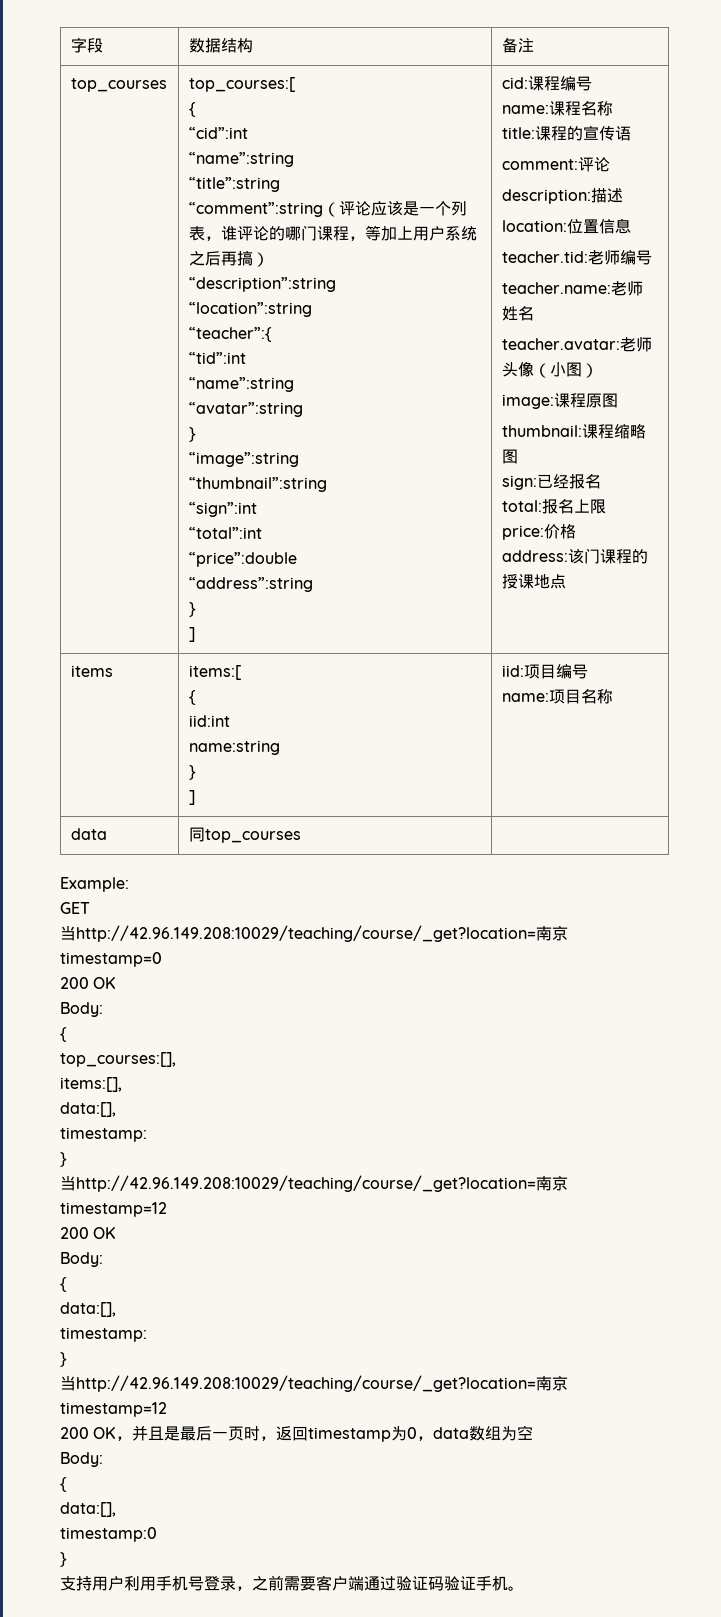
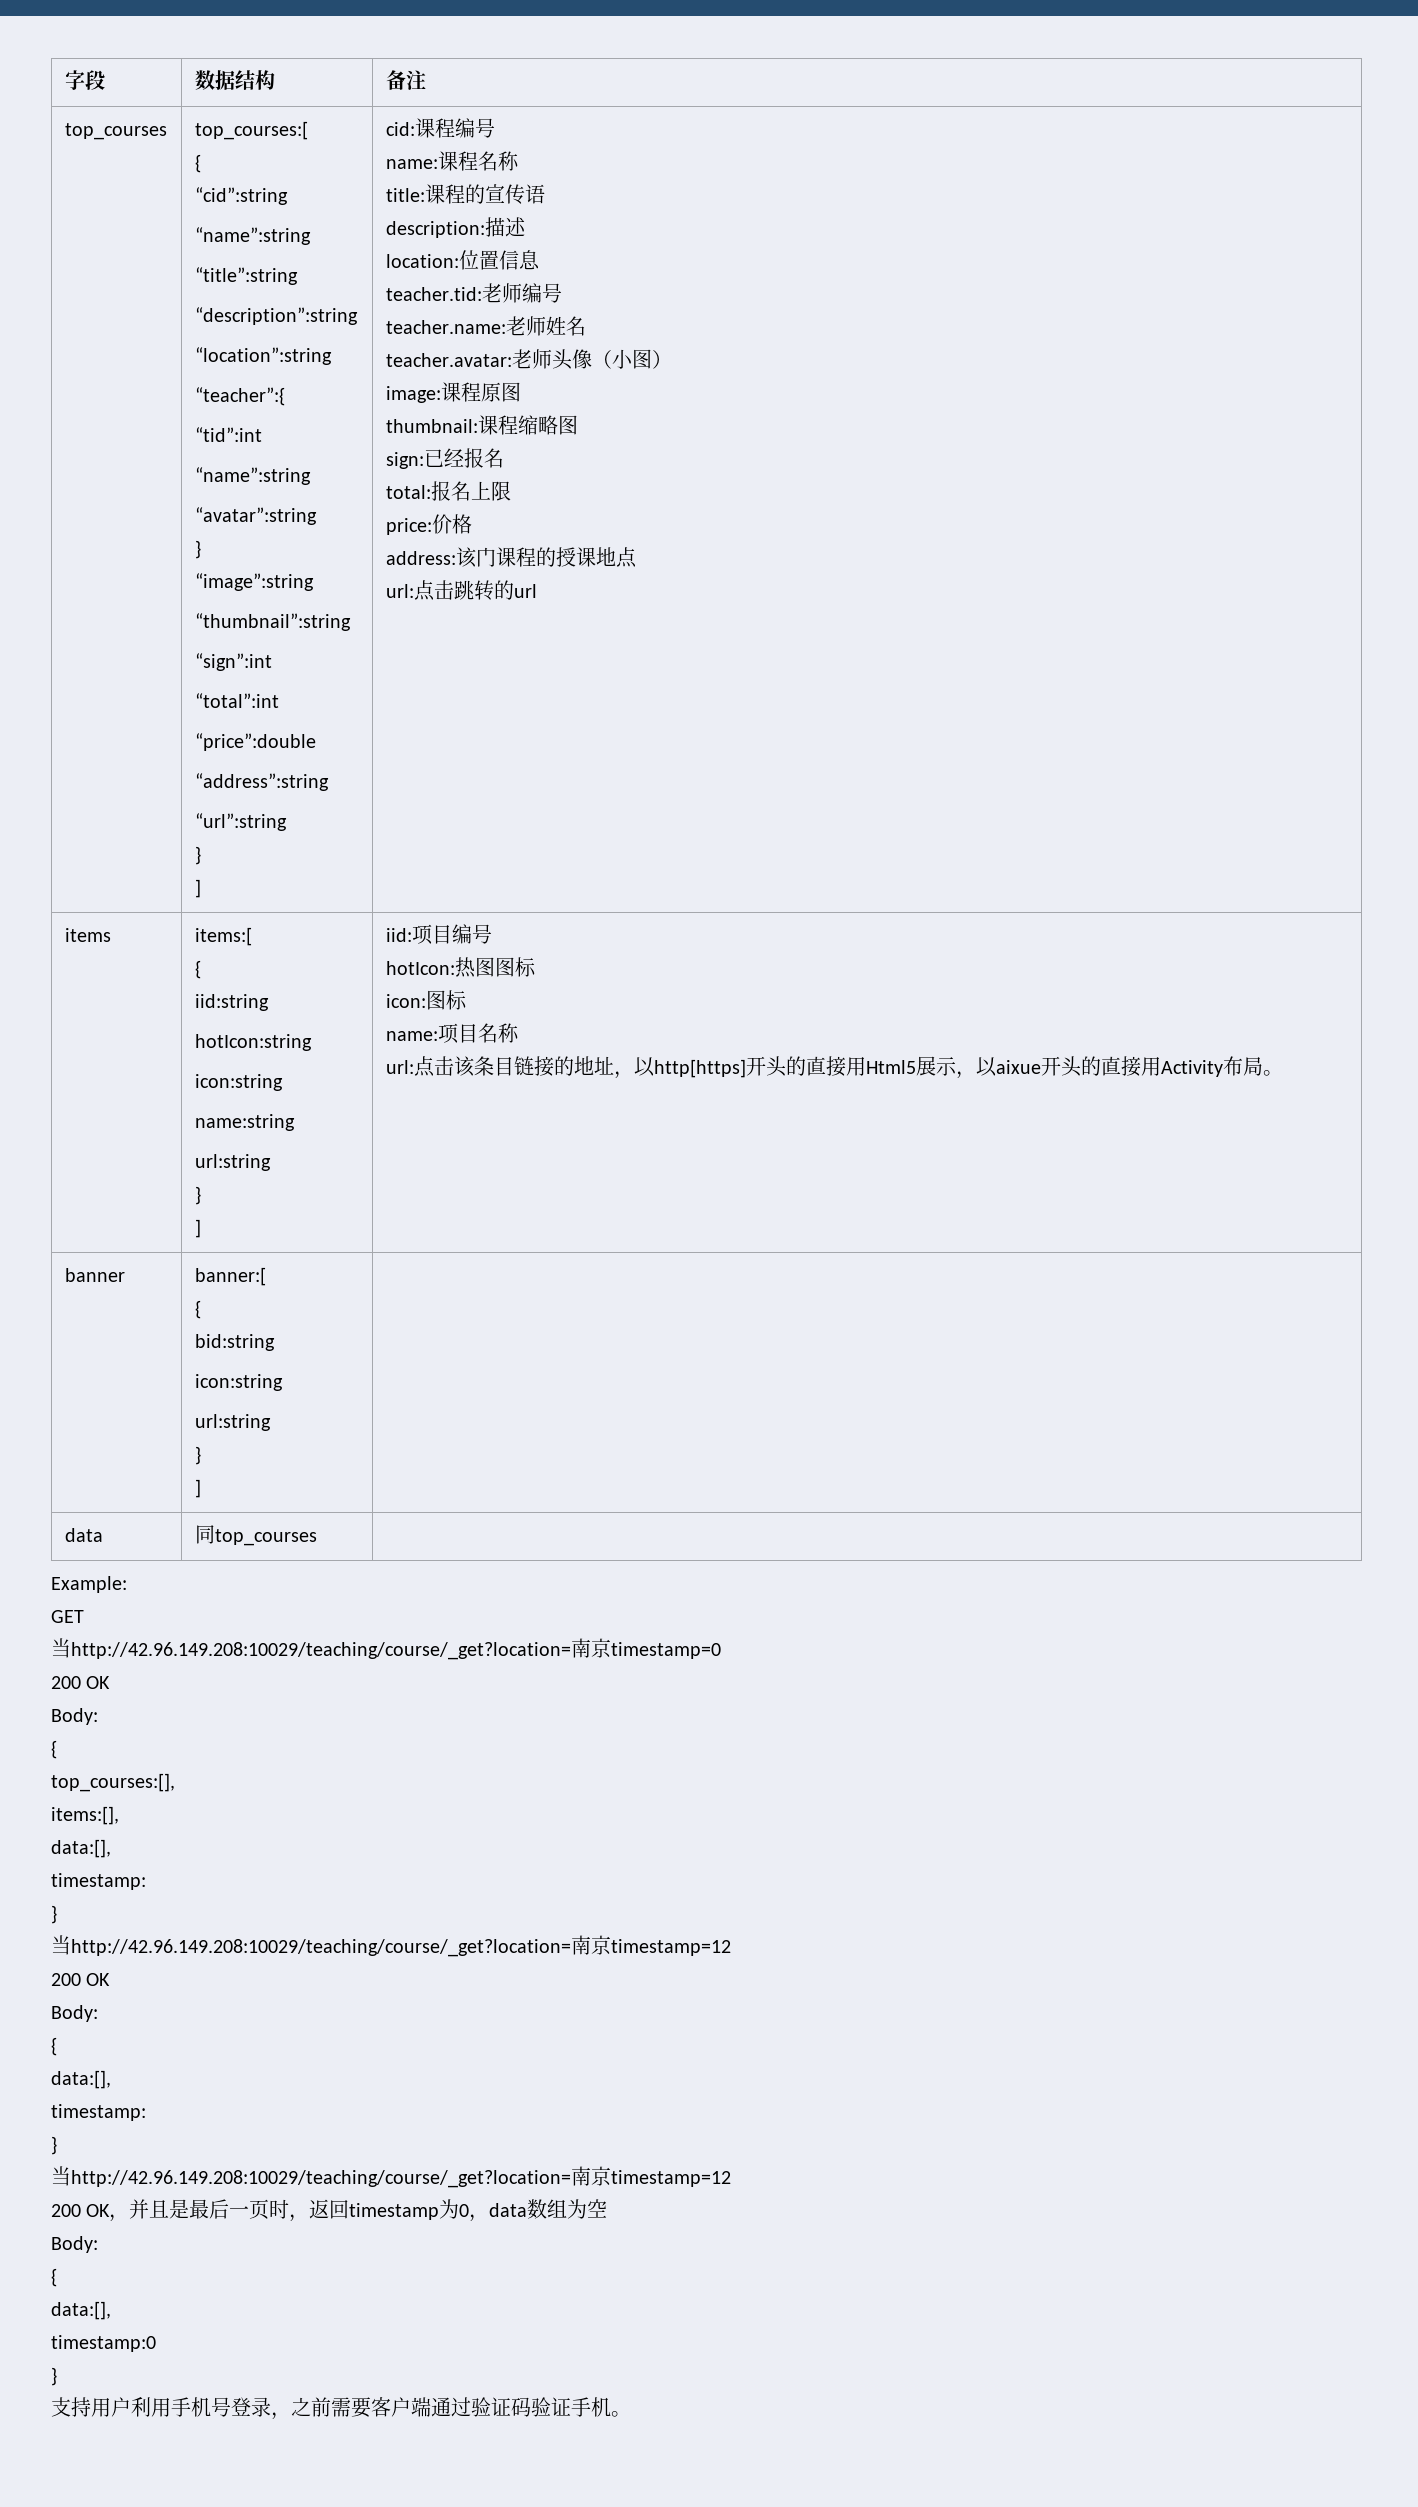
[188,127,248,139] “cid”:int -> [194,187,288,205] “cid”:string
[188,201,467,217] [188,225,477,241] [188,251,269,267] // “comment”:string（评论应该是一个列表，谁评论的哪门课程，等加上用户系统之后再搞） -> (298, 276) none
(313, 584) none -> [194,813,287,831] // “url”:string
[501,157,610,172] // comment:评论 -> (545, 194) none
(566, 581) none -> [385,580,537,601] // url:点击跳转的url
[188,715,230,727] iid:int -> [194,994,269,1011] [194,1034,312,1051] [194,1074,283,1091] iid:string // hotIcon:string // icon:string
(280, 747) none -> [194,1154,271,1171] // url:string
[501,689,613,704] name:项目名称 -> [385,957,536,978] [385,990,467,1010] [385,1023,519,1044] [385,1056,1283,1079] [64,1268,125,1282] [194,1267,266,1286] [194,1300,201,1319] [194,1334,275,1351] [194,1374,283,1391] [194,1414,271,1431] [194,1446,201,1465] [194,1479,201,1498] hotIcon:热图图标 // icon:图标 // name:项目名称 // url:点击该条目链接的地址，以http[https]开头的直接用Html5展示，以aixue开头的直接用Activity布局。 // banner | banner:[ // { // bid:string // icon:string // url:string // } // ] |

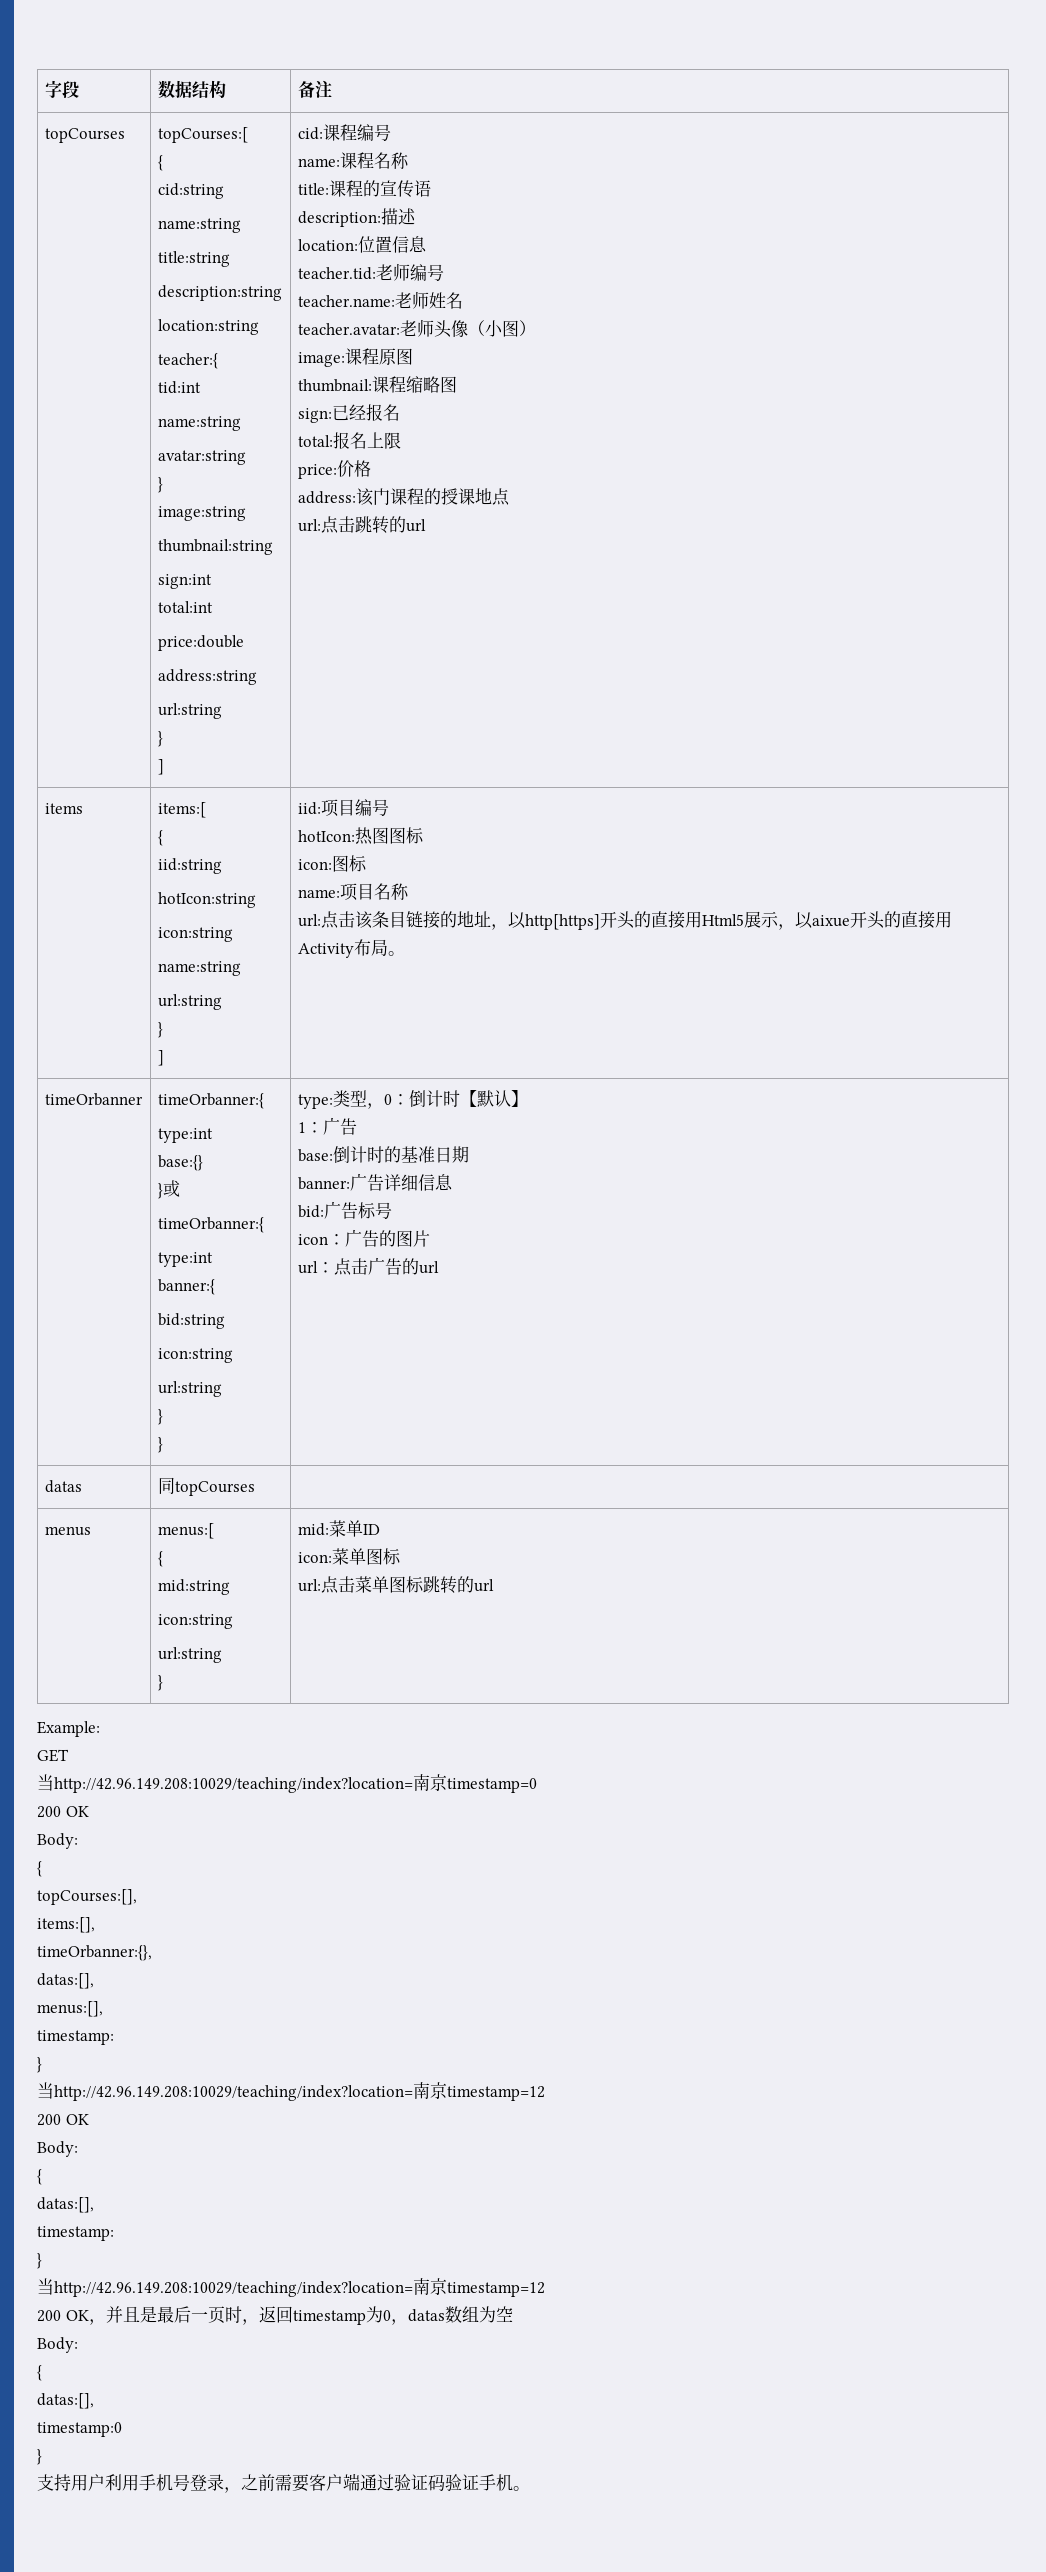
[64,123,167,140] [194,121,308,140] [194,154,201,173] [194,187,288,205] [194,227,311,245] [194,267,298,285] [194,307,358,325] [194,347,332,365] [194,387,285,406] [194,427,262,442] [194,467,311,485] [194,507,317,525] [194,540,201,559] [194,573,314,591] [194,613,351,631] [194,653,272,671] [194,693,279,708] [194,733,316,751] [194,773,329,791] [194,813,287,831] top_courses | top_courses:[ // { // “cid”:string // “name”:string // “title”:string // “description”:string // “location”:string // “teacher”:{ // “tid”:int // “name”:string // “avatar”:string // } // “image”:string // “thumbnail”:string // “sign”:int // “total”:int // “price”:double // “address”:string // “url”:string -> [44,128,125,143] [157,127,248,143] [157,155,163,171] [157,183,224,199] [157,218,241,233] [157,251,230,267] [157,285,282,301] [157,319,259,335] [157,353,218,369] [157,381,201,394] [157,416,241,431] [157,450,246,465] [157,477,163,493] [157,506,246,521] [157,539,273,555] [157,574,212,589] [157,601,213,613] [157,635,244,651] [157,669,257,685] [157,703,222,719] topCourses | topCourses:[ // { // cid:string // name:string // title:string // description:string // location:string // teacher:{ // tid:int // name:string // avatar:string // } // image:string // thumbnail:string // sign:int // total:int // price:double // address:string // url:string
[64,1268,125,1282] [194,1267,266,1286] [194,1300,201,1319] [194,1334,275,1351] [194,1374,283,1391] [194,1414,271,1431] [194,1446,201,1465] [194,1479,201,1498] [64,1528,103,1542] [194,1525,317,1546] banner | banner:[ // { // bid:string // icon:string // url:string // } // ] | // data | 同top_courses | -> [44,1093,143,1106] [157,1093,264,1109] [157,1128,213,1143] [157,1155,203,1171] [157,1180,180,1199] [157,1217,264,1233] [157,1252,213,1267] [157,1279,215,1295] [157,1313,225,1329] [157,1348,233,1363] [157,1381,222,1397] [157,1409,163,1425] [157,1437,163,1453] [297,1090,528,1109] [297,1117,357,1135] [297,1146,469,1164] [297,1173,453,1191] [297,1201,392,1219] [297,1229,430,1247] [297,1257,439,1276] [44,1480,82,1493] [157,1477,255,1496] [44,1526,91,1536] [157,1523,214,1539] [157,1551,163,1567] [157,1579,230,1595] [157,1614,233,1629] [157,1647,222,1663] [157,1675,163,1691] [297,1520,380,1537] [297,1548,401,1565] [297,1576,494,1594] timeOrbanner | timeOrbanner:{ // type:int // base:{} // }或 // timeOrbanner:{ // type:int // banner:{ // bid:string // icon:string // url:string // } // } | type:类型，0：倒计时【默认】 // 1：广告 // base:倒计时的基准日期 // banner:广告详细信息 // bid:广告标号 // icon：广告的图片 // url：点击广告的url // datas | 同topCourses | // menus | menus:[ // { // mid:string // icon:string // url:string // } | mid:菜单ID // icon:菜单图标 // url:点击菜单图标跳转的url
[71,1642,571,1660] http://42.96.149.208:10029/teaching/course/_get?location= -> [54,1777,413,1793] http://42.96.149.208:10029/teaching/index?location=
[51,1773,175,1792] top_courses:[], -> [37,1889,137,1905] topCourses:[],
[51,1839,111,1858] [51,1873,146,1890] [51,1905,57,1924] [51,1935,571,1957] data:[], // timestamp: // } // 当http://42.96.149.208:10029/teaching/course/_get?location= -> [37,1945,152,1961] [37,1973,94,1989] [37,2001,103,2017] [37,2030,114,2045] [37,2057,42,2073] [37,2082,413,2101] timeOrbanner:{}, // datas:[], // menus:[], // timestamp: // } // 当http://42.96.149.208:10029/teaching/index?location=
[51,2070,111,2089] [51,2104,146,2121] [51,2136,57,2155] [51,2166,571,2188] data:[], // timestamp: // } // 当http://42.96.149.208:10029/teaching/course/_get?location= -> [37,2197,94,2213] [37,2226,114,2241] [37,2253,42,2269] [37,2278,413,2297] datas:[], // timestamp: // } // 当http://42.96.149.208:10029/teaching/index?location=
[489,2203,528,2217] data -> [407,2309,445,2322] datas
[51,2301,111,2320] data:[], -> [37,2393,94,2409] datas:[],

